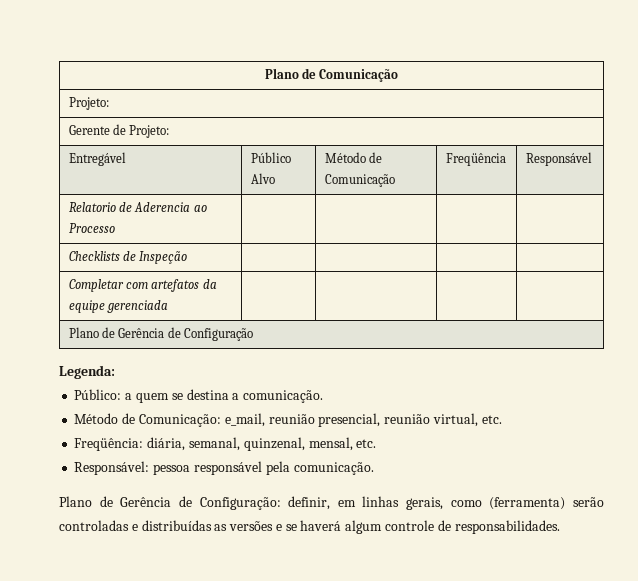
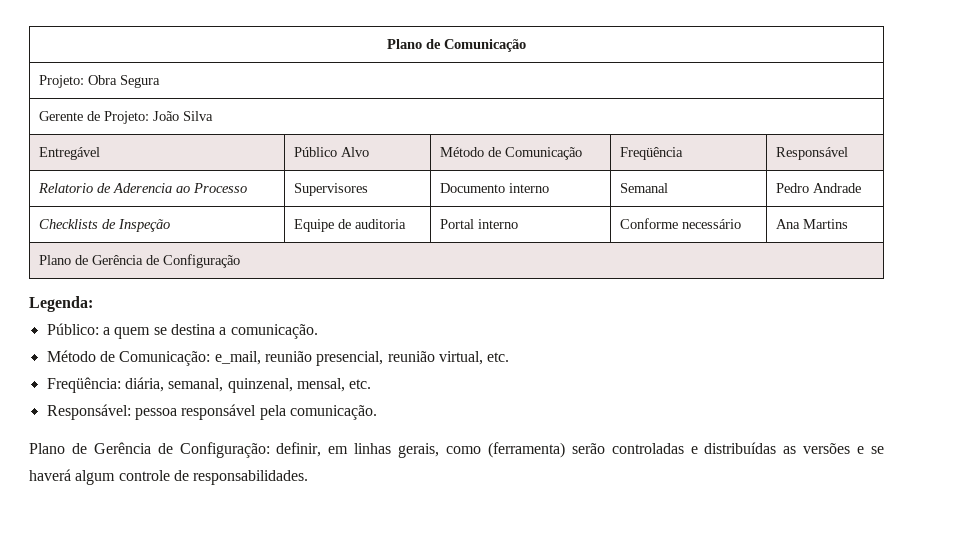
(109, 103) none -> [87,75,160,88] Obra Segura
(170, 131) none -> [152,111,213,121] João Silva
[68,251,188,264] [68,279,217,292] [68,300,168,313] | | | // Checklists de Inspeção | | | | // Completar com artefatos da equipe gerenciada | | | | -> [293,183,368,196] [439,183,549,193] [619,183,668,193] [775,183,861,193] [38,219,170,232] [293,219,406,232] [439,219,518,229] [619,218,741,229] [775,219,848,229] Supervisores | Documento interno | Semanal | Pedro Andrade // Checklists de Inspeção | Equipe de auditoria | Portal interno | Conforme necessário | Ana Martins

